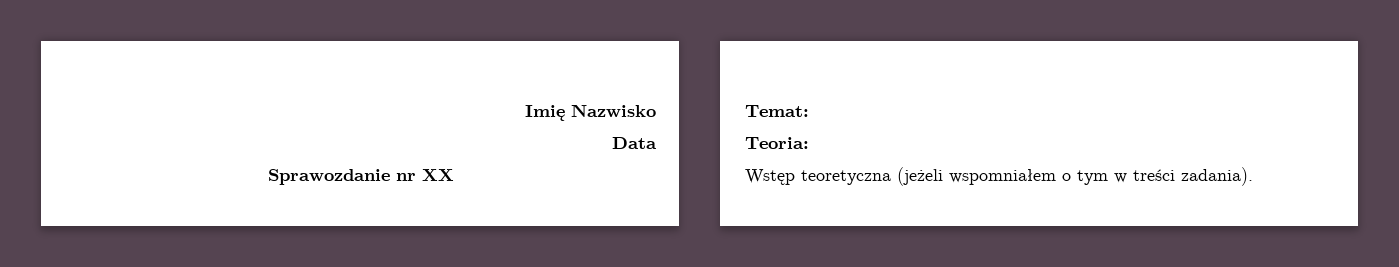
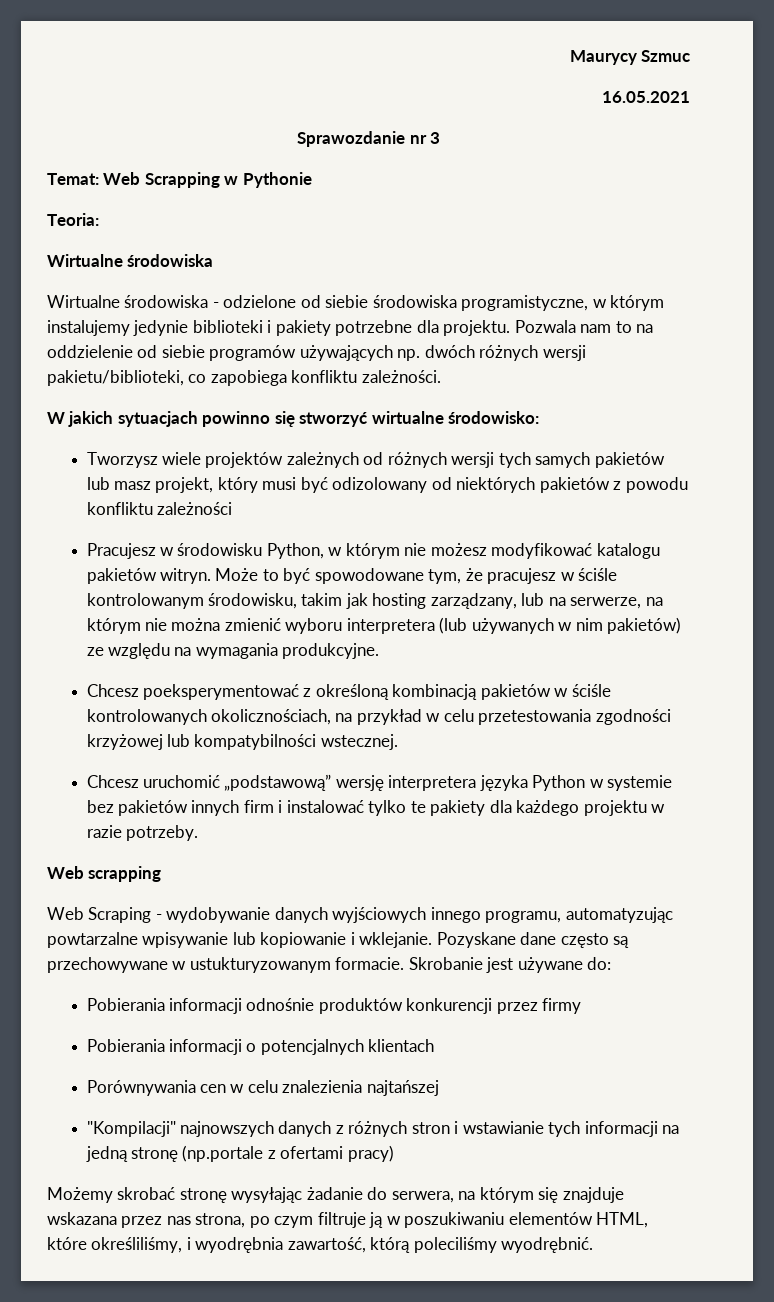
[525,104,656,121] [612,137,657,149] Imię Nazwisko // Data -> [569,50,690,65] [602,91,690,103] Maurycy Szmuc // 16.05.2021
[422,169,454,181] XX -> [429,132,440,144] 3
[745,137,809,149] [745,167,1253,186] // Teoria: // Wstęp teoretyczna (jeżeli wspomniałem o tym w treści zadania). -> [103,172,312,188] [47,213,99,226] [47,254,214,267] [47,295,665,311] [47,320,654,336] [47,345,586,361] [47,370,441,386] [47,411,540,427] [86,452,665,468] [86,477,688,493] [86,502,232,515] [86,543,660,559] [86,568,618,584] [86,593,663,609] [86,617,682,634] [86,643,380,659] [86,684,611,700] [86,709,671,725] [86,734,398,750] [86,774,673,791] [86,800,665,816] [86,825,198,841] [47,866,162,882] [47,907,673,923] [47,932,630,948] [47,957,612,973] [86,998,582,1014] [86,1039,435,1055] [86,1080,439,1096] [86,1121,680,1137] [85,1145,394,1162] [47,1187,624,1203] [47,1212,649,1228] [47,1237,594,1253] Web Scrapping w Pythonie // Teoria: // Wirtualne środowiska // Wirtualne środowiska - odzielone od siebie środowiska programistyczne, w którym instalujemy jedynie biblioteki i pakiety potrzebne dla projektu. Pozwala nam to na oddzielenie od siebie programów używających np. dwóch różnych wersji pakietu/biblioteki, co zapobiega konfliktu zależności. // W jakich sytuacjach powinno się stworzyć wirtualne środowisko: // Tworzysz wiele projektów zależnych od różnych wersji tych samych pakietów lub masz projekt, który musi być odizolowany od niektórych pakietów z powodu konfliktu zależności // Pracujesz w środowisku Python, w którym nie możesz modyfikować katalogu pakietów witryn. Może to być spowodowane tym, że pracujesz w ściśle kontrolowanym środowisku, takim jak hosting zarządzany, lub na serwerze, na którym nie można zmienić wyboru interpretera (lub używanych w nim pakietów) ze względu na wymagania produkcyjne. // Chcesz poeksperymentować z określoną kombinacją pakietów w ściśle kontrolowanych okolicznościach, na przykład w celu przetestowania zgodności krzyżowej lub kompatybilności wstecznej. // Chcesz uruchomić „podstawową” wersję interpretera języka Python w systemie bez pakietów innych firm i instalować tylko te pakiety dla każdego projektu w razie potrzeby. // Web scrapping // Web Scraping - wydobywanie danych wyjściowych innego programu, automatyzując powtarzalne wpisywanie lub kopiowanie i wklejanie. Pozyskane dane często są przechowywane w ustukturyzowanym formacie. Skrobanie jest używane do: // Pobierania informacji odnośnie produktów konkurencji przez firmy // Pobierania informacji o potencjalnych klientach // Porównywania cen w celu znalezienia najtańszej // "Kompilacji" najnowszych danych z różnych stron i wstawianie tych informacji na jedną stronę (np.portale z ofertami pracy) // Możemy skrobać stronę wysyłając żadanie do serwera, na którym się znajduje wskazana przez nas strona, po czym filtruje ją w poszukiwaniu elementów HTML, które określiliśmy, i wyodrębnia zawartość, którą poleciliśmy wyodrębnić.

